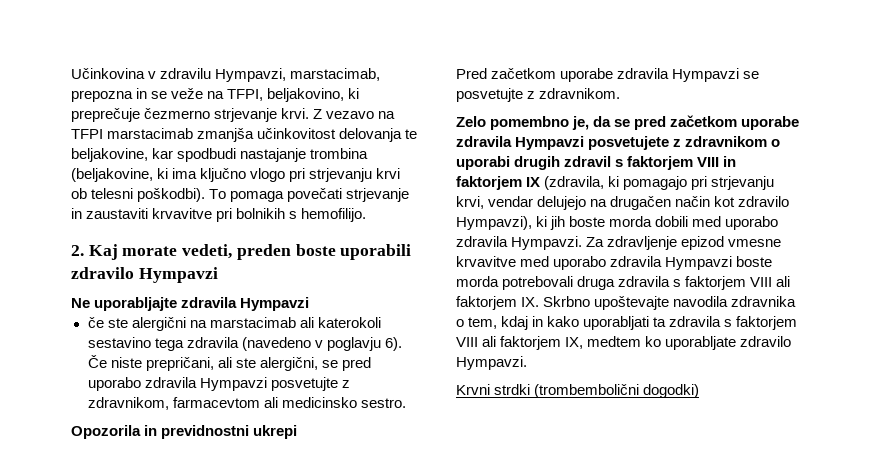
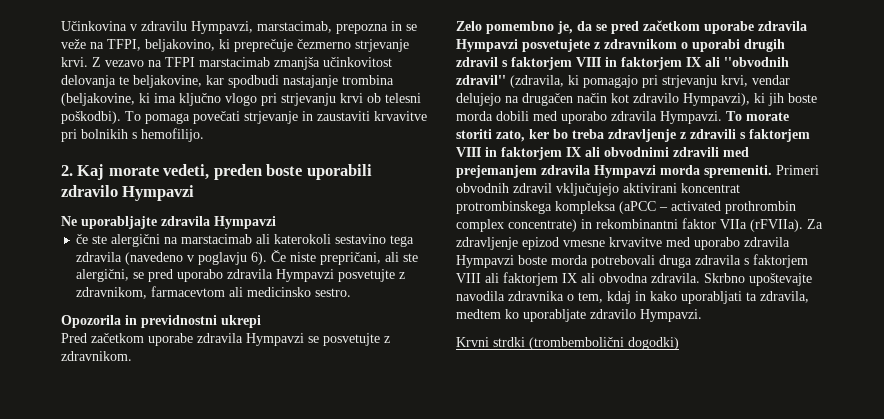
(541, 182) none -> [705,57,789,67] [456,75,506,85] ali ''obvodnih zdravil''
(583, 243) none -> [726,111,789,121] [456,129,810,142] [456,147,749,160] [456,165,819,178] [456,183,740,196] [456,201,796,214] [456,218,803,232] To morate storiti zato, ker bo treba zdravljenje z zdravili s faktorjem VIII in faktorjem IX ali obvodnimi zdravili med prejemanjem zdravila Hympavzi morda spremeniti. Primeri obvodnih zdravil vključujejo aktivirani koncentrat protrombinskega kompleksa (aPCC – activated prothrombin complex concentrate) in rekombinantni faktor VIIa (rFVIIa).
[521,297,540,307] IX. -> [562,273,700,283] IX ali obvodna zdravila.
[669,316,798,330] [456,336,584,350] zdravila s faktorjem VIII ali faktorjem IX, -> [760,291,809,303] zdravila,

